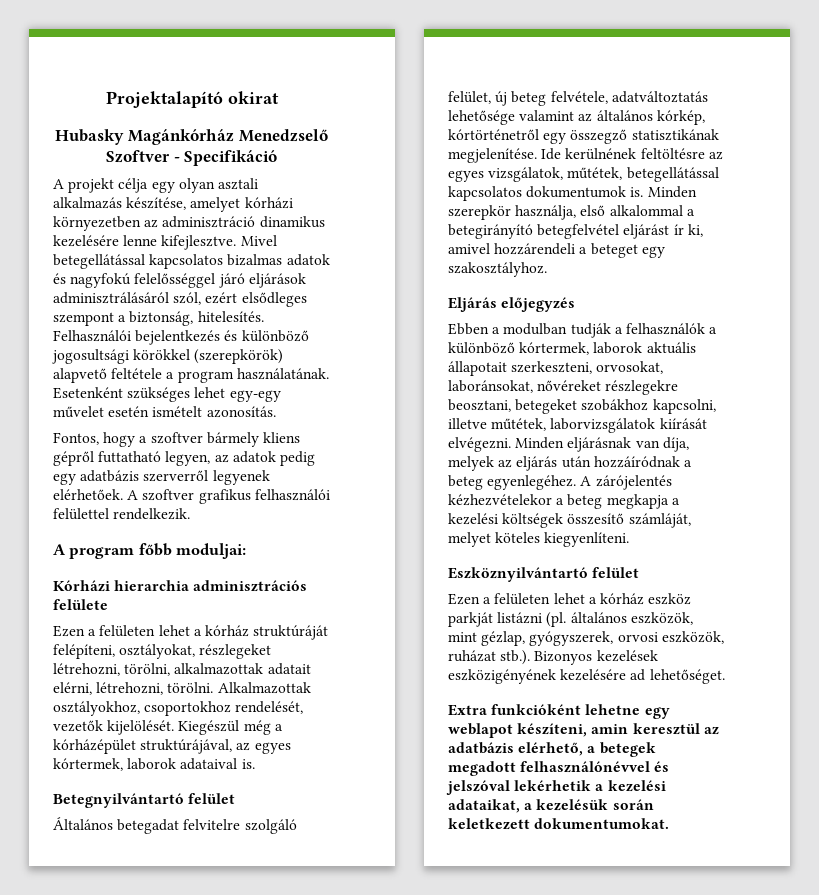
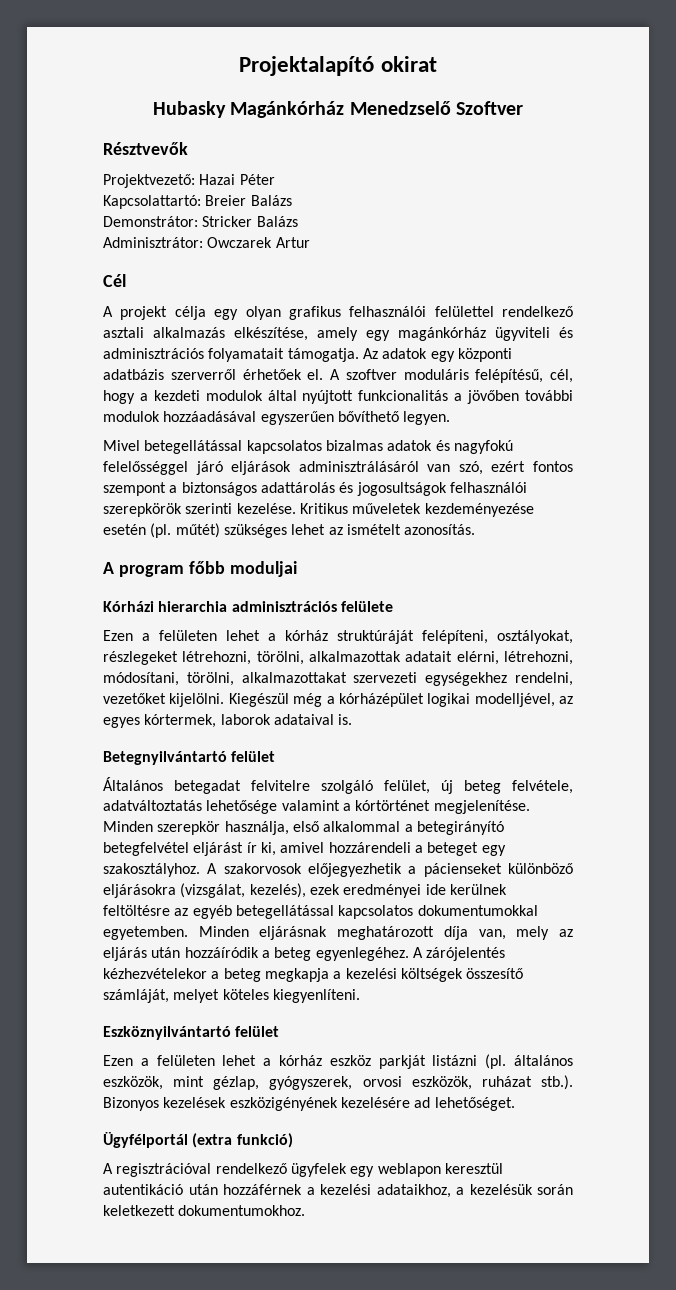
[173,150,278,166] - Specifikáció -> [103,142,188,155] [103,174,275,188] [103,195,292,209] [103,216,298,227] [103,237,310,248] [103,274,126,287] // Résztvevők // Projektvezető: Hazai Péter // Kapcsolattartó: Breier Balázs // Demonstrátor: Stricker Balázs // Adminisztrátor: Owczarek Artur // Cél
[217,178,258,190] [53,197,293,212] [53,216,325,231] [53,235,237,250] asztali alkalmazás készítése, amelyet kórházi környezetben az adminisztráció dinamikus kezelésére lenne kifejlesztve. -> [288,306,573,320] [103,327,573,341] [103,348,512,362] [103,369,573,383] [103,390,573,404] [103,411,451,425] grafikus felhasználói felülettel rendelkező asztali alkalmazás elkészítése, amely egy magánkórház ügyviteli és adminisztrációs folyamatait támogatja. Az adatok egy központi adatbázis szerverről érhetőek el. A szoftver moduláris felépítésű, cél, hogy a kezdeti modulok által nyújtott funkcionalitás a jövőben további modulok hozzáadásával egyszerűen bővíthető legyen. //
[173,292,307,307] [53,311,264,326] [53,330,309,345] [52,349,284,364] [53,368,329,383] [53,387,281,402] [53,406,276,418] [53,432,300,447] [53,451,315,466] [53,470,270,485] [53,489,330,504] [53,508,191,520] szól, ezért elsődleges szempont a biztonság, hitelesítés. Felhasználói bejelentkezés és különböző jogosultsági körökkel (szerepkörök) alapvető feltétele a program használatának. Esetenként szükséges lehet egy-egy művelet esetén ismételt azonosítás. // Fontos, hogy a szoftver bármely kliens gépről futtatható legyen, az adatok pedig egy adatbázis szerverről legyenek elérhetőek. A szoftver grafikus felhasználói felülettel rendelkezik. -> [427,461,573,475] [103,482,527,496] [103,503,534,517] [103,523,476,538] van szó, ezért fontos szempont a biztonságos adattárolás és jogosultságok felhasználói szerepkörök szerinti kezelése. Kritikus műveletek kezdeményezése esetén (pl. műtét) szükséges lehet az ismételt azonosítás.
[176,543,247,559] moduljai: -> [229,561,297,577] moduljai
[167,682,311,694] [53,701,304,716] [53,720,175,735] törölni. Alkalmazottak osztályokhoz, csoportokhoz rendelését, vezetők kijelölését. -> [103,672,573,686] [103,693,225,707] módosítani, törölni, alkalmazottakat szervezeti egységekhez rendelni, vezetőket kijelölni.
[140,739,233,754] struktúrájával, -> [427,693,555,707] logikai modelljével,
[578,110,705,125] [448,129,719,144] [448,148,723,163] [448,167,719,182] [448,186,644,201] az általános kórkép, kórtörténetről egy összegző statisztikának megjelenítése. Ide kerülnének feltöltésre az egyes vizsgálatok, műtétek, betegellátással kapcsolatos dokumentumok is. -> [342,800,530,814] a kórtörténet megjelenítése.
[448,297,576,312] [448,323,718,338] [448,342,696,355] [448,361,664,376] [448,380,679,395] [448,399,716,414] [448,418,707,433] [448,437,689,452] [448,456,494,471] // Eljárás előjegyzés // Ebben a modulban tudják a felhasználók a különböző kórtermek, laborok aktuális állapotait szerkeszteni, orvosokat, laboránsokat, nővéreket részlegekre beosztani, betegeket szobákhoz kapcsolni, illetve műtétek, laborvizsgálatok kiírását elvégezni. Minden eljárásnak van díja, melyek -> [207,863,573,877] [103,883,507,898] [103,905,538,919] [103,926,550,940] A szakorvosok előjegyezhetik a pácienseket különböző eljárásokra (vizsgálat, kezelés), ezek eredményei ide kerülnek feltöltésre az egyéb betegellátással kapcsolatos dokumentumokkal egyetemben. Minden eljárásnak meghatározott díja van, mely
[593,456,680,468] hozzáíródnak -> [184,947,259,958] hozzáíródik
[448,704,670,719] [448,723,719,738] [448,742,656,757] [448,761,670,776] [446,780,666,795] [448,799,520,813] Extra funkcióként lehetne egy weblapot készíteni, amin keresztül az adatbázis elérhető, a betegek megadott felhasználónévvel és jelszóval lekérhetik a kezelési adataikat, -> [103,1132,293,1148] [103,1163,503,1177] [103,1184,451,1198] Ügyfélportál (extra funkció) // A regisztrációval rendelkező ügyfelek egy weblapon keresztül autentikáció után hozzáférnek a kezelési adataikhoz,
[534,818,670,829] dokumentumokat. -> [178,1205,306,1216] dokumentumokhoz.

